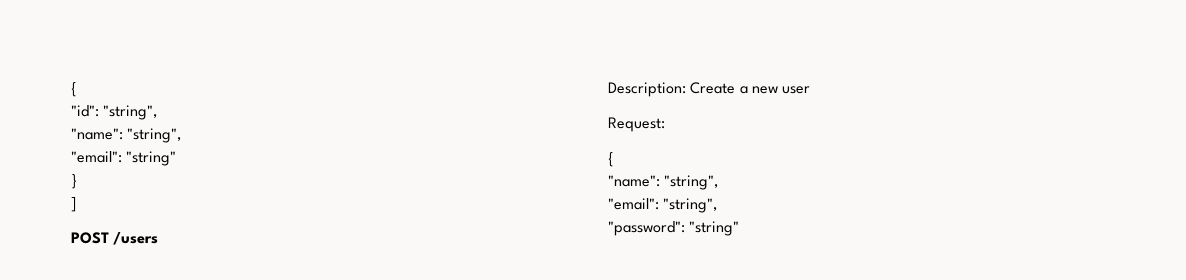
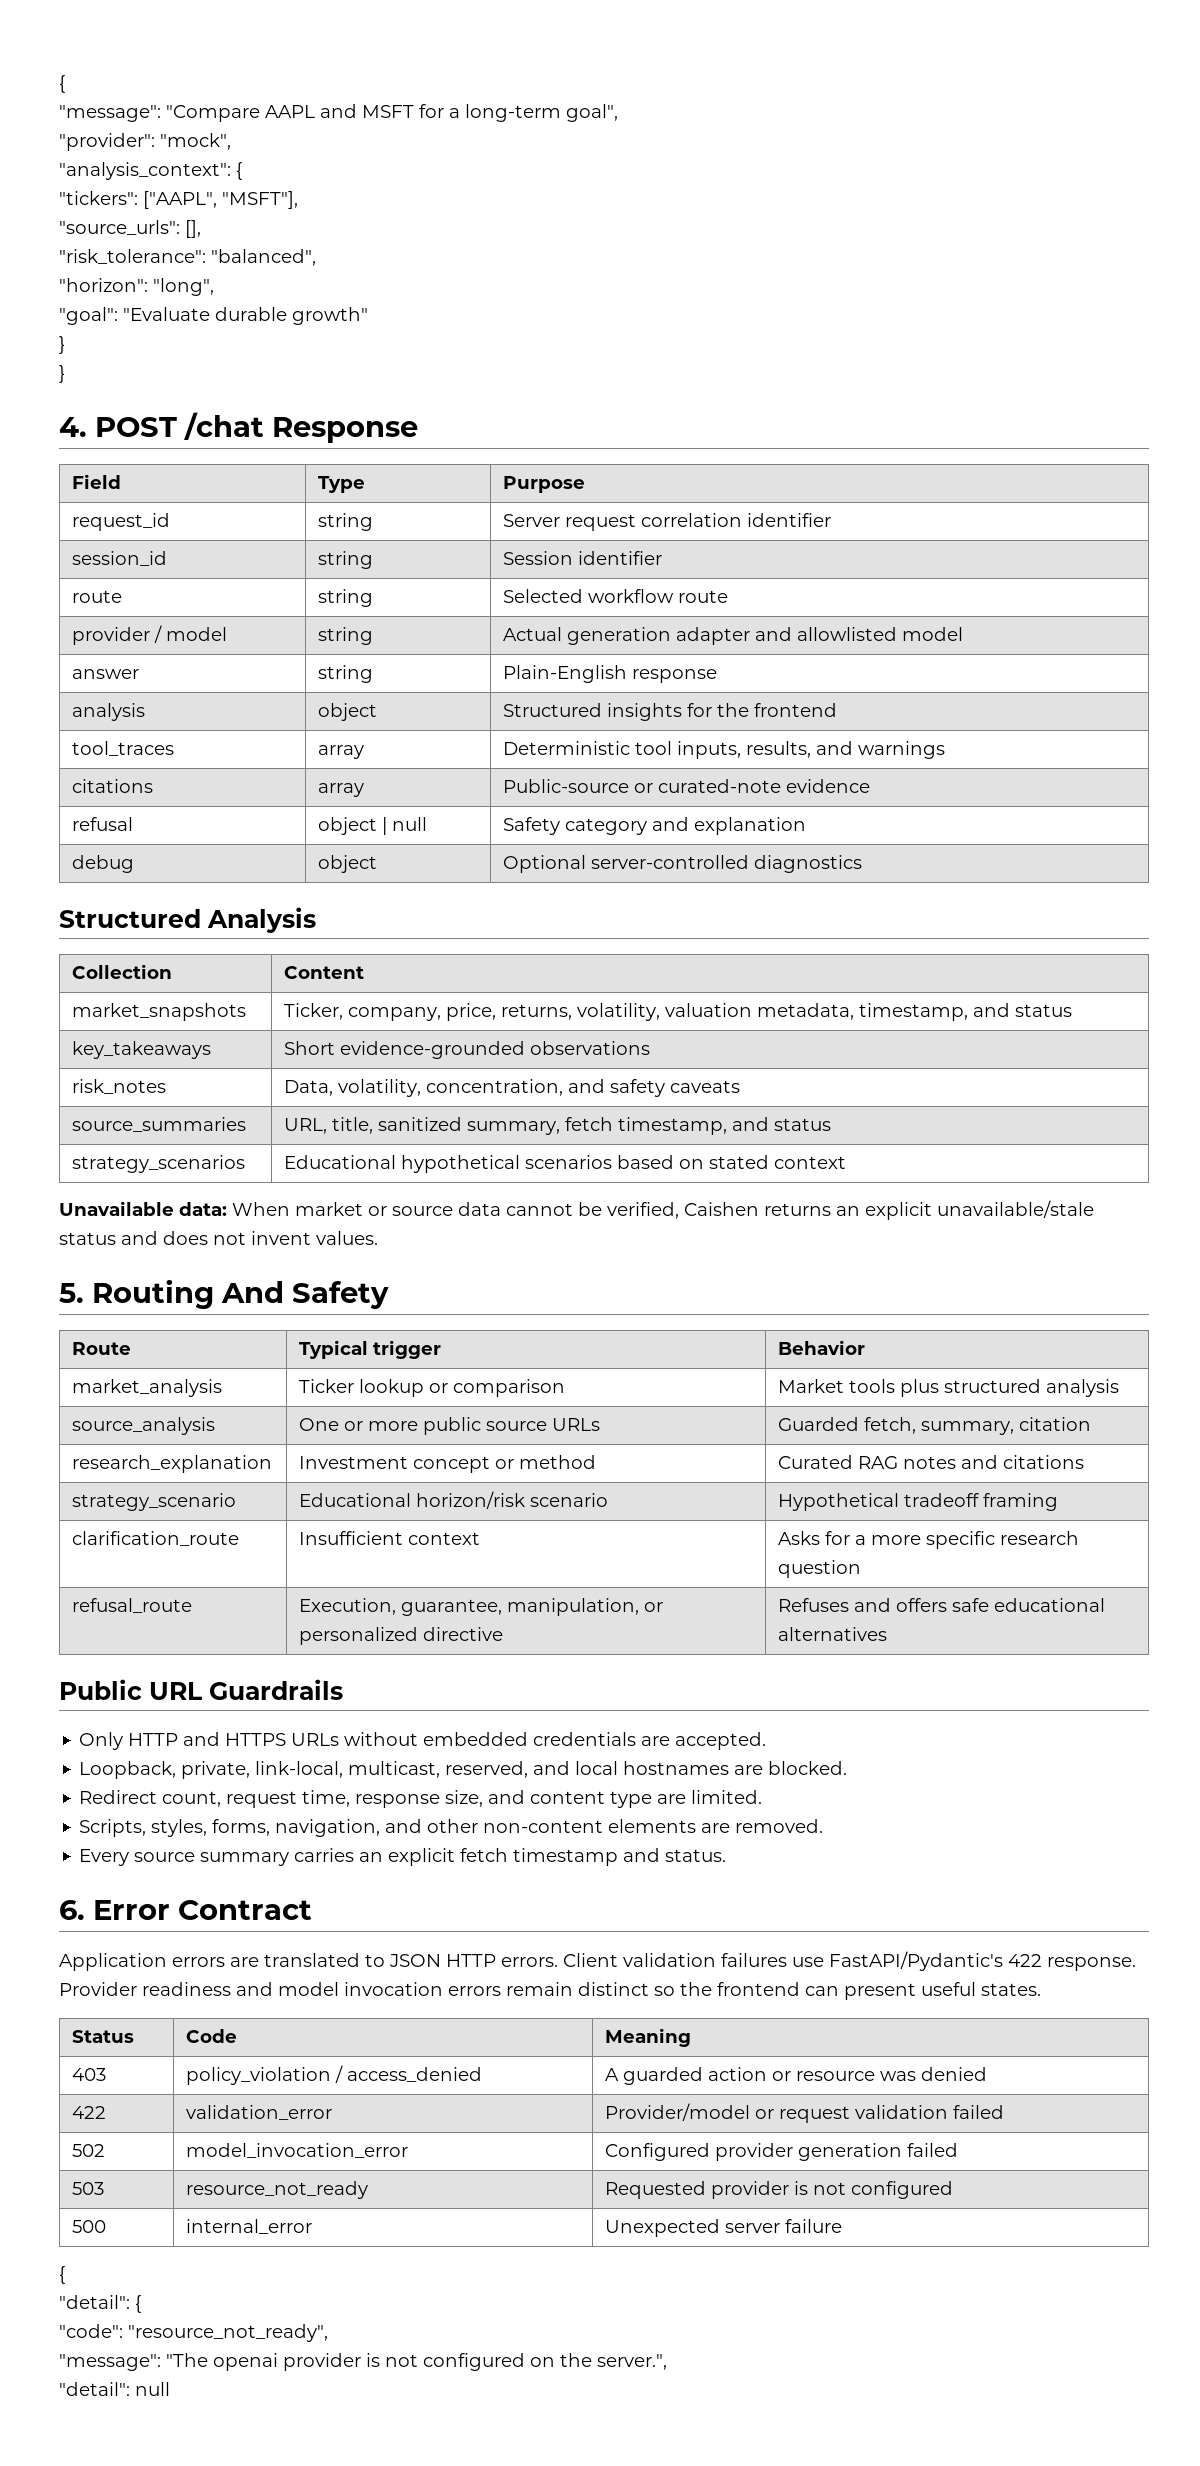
[71,82,77,97] [71,105,158,120] [71,128,182,143] [71,151,177,166] [71,174,77,189] [71,197,76,212] [71,232,159,245] [608,82,811,97] [608,117,665,132] [608,152,614,167] [608,175,719,190] [608,198,718,213] [608,221,740,236] { // "id": "string", // "name": "string", // "email": "string" // } // ] // POST /users // Description: Create a new user // Request: // { // "name": "string", // "email": "string", // "password": "string" -> [59,75,65,93] [59,104,618,122] [59,133,231,151] [59,162,242,180] [59,191,298,209] [59,220,201,238] [59,249,316,266] [59,278,214,296] [59,307,368,325] [59,336,65,354] [59,365,65,383] [59,412,418,443] [72,474,122,489] [318,476,366,493] [503,476,586,493] [72,513,171,531] [318,513,374,531] [503,513,832,531] [72,551,168,566] [318,551,374,569] [503,551,663,565] [72,590,123,603] [318,589,374,607] [503,589,729,603] [72,625,228,645] [318,627,374,645] [503,627,964,645] [72,669,140,679] [318,665,374,683] [503,665,718,683] [72,703,146,721] [318,703,378,721] [503,703,838,721] [72,741,175,756] [318,745,365,759] [503,741,946,759] [72,779,154,793] [318,783,365,797] [503,779,871,793] [72,817,134,831] [318,817,428,835] [503,817,807,835] [72,855,135,873] [318,855,378,873] [503,855,863,873] [59,907,316,933] [72,964,173,979] [284,966,365,979] [72,1003,247,1021] [284,1003,1073,1021] [72,1041,212,1059] [284,1041,651,1059] [72,1079,167,1094] [284,1079,741,1097] [72,1117,247,1132] [284,1117,832,1135] [72,1155,246,1173] [284,1155,847,1173] [59,1200,1094,1220] [59,1231,378,1245] [59,1279,389,1309] [72,1342,132,1355] [299,1340,442,1359] [778,1340,866,1355] [72,1379,223,1397] [299,1379,566,1397] [778,1379,1120,1397] [72,1417,216,1435] [299,1417,601,1435] [778,1417,1092,1435] [72,1455,273,1473] [299,1455,597,1473] [778,1455,1085,1469] [72,1493,237,1511] [299,1491,609,1509] [778,1493,1059,1511] [72,1531,240,1546] [299,1531,481,1545] [778,1531,1080,1549] [778,1560,862,1578] [72,1598,193,1613] [299,1598,664,1616] [299,1627,504,1645] [778,1598,1106,1612] [778,1627,888,1641] [59,1679,343,1700] [79,1732,767,1750] [79,1761,848,1779] [79,1790,763,1808] [79,1819,824,1837] [79,1848,727,1866] [59,1900,312,1920] [59,1951,1136,1971] [59,1982,1041,2000] [72,2030,135,2043] [186,2029,238,2043] [605,2028,692,2047] [72,2068,107,2081] [186,2065,483,2085] [605,2067,988,2085] [72,2106,107,2119] [186,2105,333,2120] [605,2103,1005,2123] [72,2144,106,2157] [186,2143,409,2158] [605,2143,959,2161] [72,2182,105,2195] [186,2181,369,2199] [605,2181,954,2199] [72,2220,107,2233] [186,2219,313,2234] [605,2219,843,2237] [59,2266,65,2284] [59,2295,141,2313] [59,2324,328,2342] [59,2353,667,2371] [59,2382,170,2396] { // "message": "Compare AAPL and MSFT for a long-term goal", // "provider": "mock", // "analysis_context": { // "tickers": ["AAPL", "MSFT"], // "source_urls": [], // "risk_tolerance": "balanced", // "horizon": "long", // "goal": "Evaluate durable growth" // } // } // 4. POST /chat Response // Field | Type | Purpose // request_id | string | Server request correlation identifier // session_id | string | Session identifier // route | string | Selected workflow route // provider / model | string | Actual generation adapter and allowlisted model // answer | string | Plain-English response // analysis | object | Structured insights for the frontend // tool_traces | array | Deterministic tool inputs, results, and warnings // citations | array | Public-source or curated-note evidence // refusal | object | null | Safety category and explanation // debug | object | Optional server-controlled diagnostics // Structured Analysis // Collection | Content // market_snapshots | Ticker, company, price, returns, volatility, valuation metadata, timestamp, and status // key_takeaways | Short evidence-grounded observations // risk_notes | Data, volatility, concentration, and safety caveats // source_summaries | URL, title, sanitized summary, fetch timestamp, and status // strategy_scenarios | Educational hypothetical scenarios based on stated context // Unavailable data: When market or source data cannot be verified, Caishen returns an explicit unavailable/stale status and does not invent values. // 5. Routing And Safety // Route | Typical trigger | Behavior // market_analysis | Ticker lookup or comparison | Market tools plus structured analysis // source_analysis | One or more public source URLs | Guarded fetch, summary, citation // research_explanation | Investment concept or method | Curated RAG notes and citations // strategy_scenario | Educational horizon/risk scenario | Hypothetical tradeoff framing // clarification_route | Insufficient context | Asks for a more specific research question // refusal_route | Execution, guarantee, manipulation, or personalized directive | Refuses and offers safe educational alternatives // Public URL Guardrails // Only HTTP and HTTPS URLs without embedded credentials are accepted. // Loopback, private, link-local, multicast, reserved, and local hostnames are blocked. // Redirect count, request time, response size, and content type are limited. // Scripts, styles, forms, navigation, and other non-content elements are removed. // Every source summary carries an explicit fetch timestamp and status. // 6. Error Contract // Application errors are translated to JSON HTTP errors. Client validation failures use FastAPI/Pydantic's 422 response. Provider readiness and model invocation errors remain distinct so the frontend can present useful states. // Status | Code | Meaning // 403 | policy_violation / access_denied | A guarded action or resource was denied // 422 | validation_error | Provider/model or request validation failed // 502 | model_invocation_error | Configured provider generation failed // 503 | resource_not_ready | Requested provider is not configured // 500 | internal_error | Unexpected server failure // { // "detail": { // "code": "resource_not_ready", // "message": "The openai provider is not configured on the server.", // "detail": null

